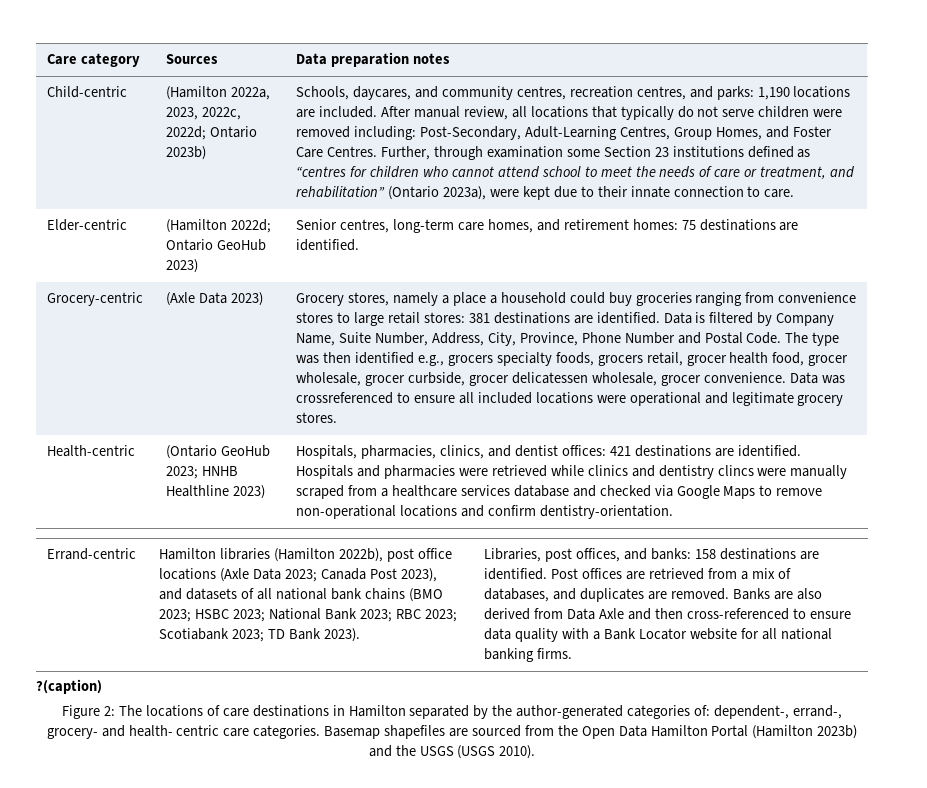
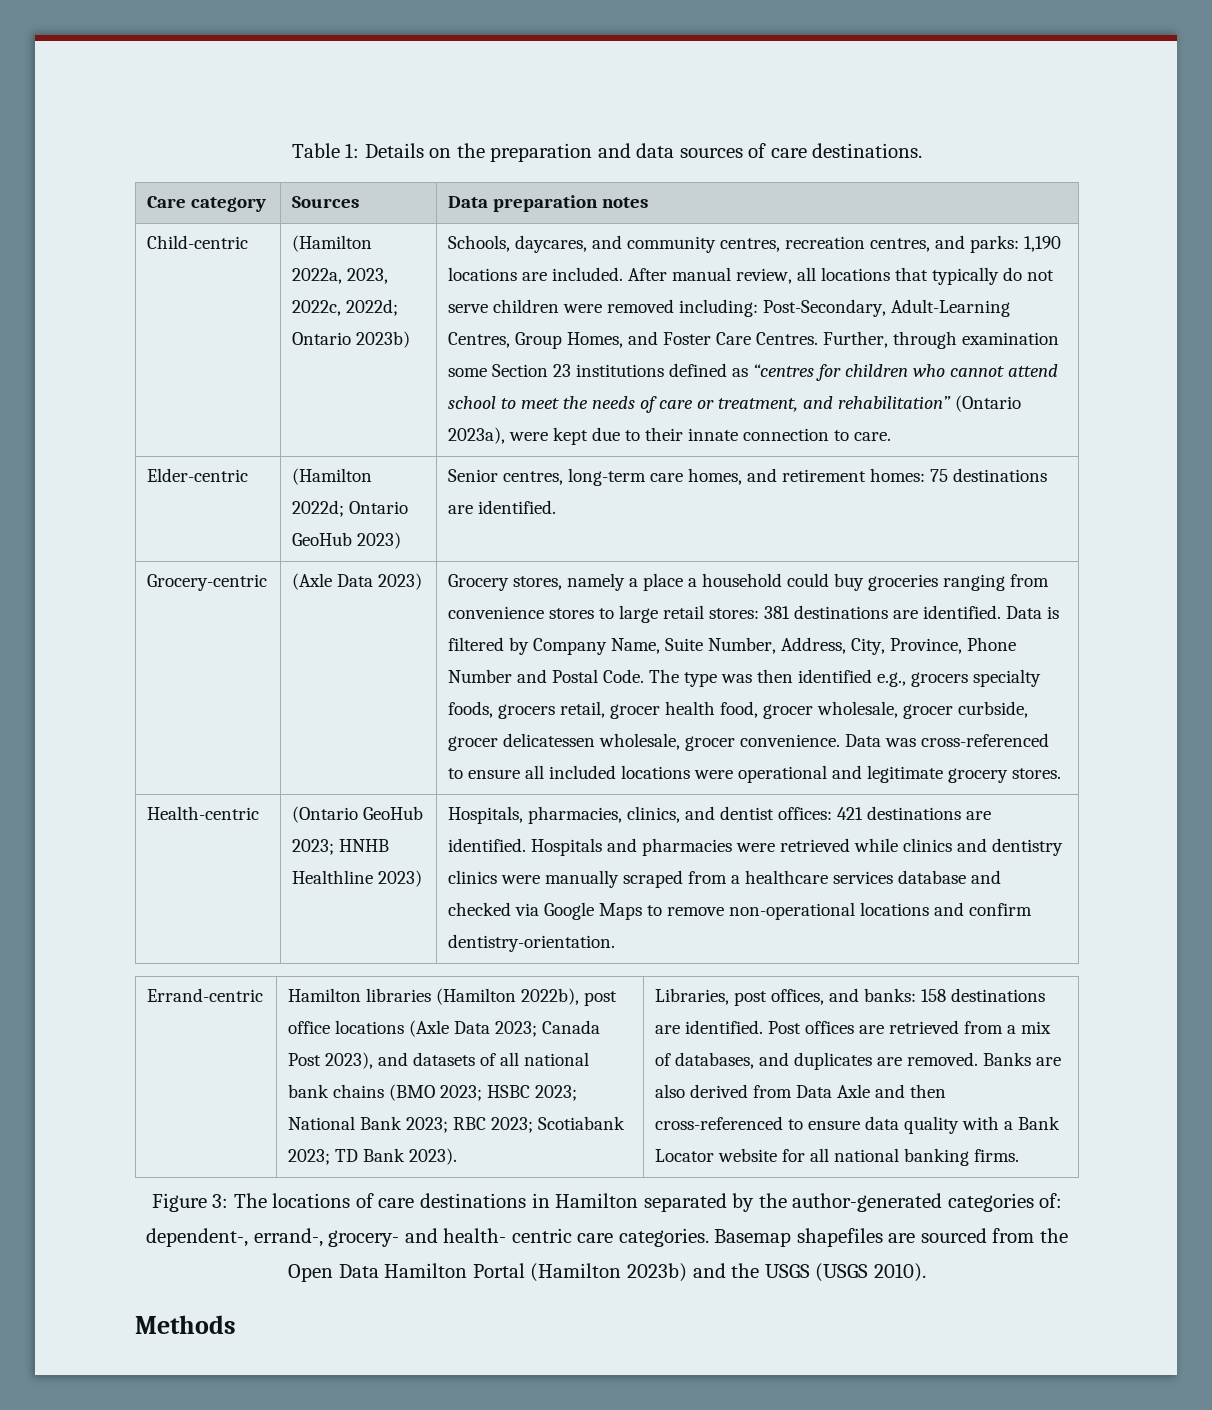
(47, 59) none -> [291,143,923,162] Table 1: Details on the preparation and data sources of care destinations. //
[296,392,394,404] crossreferenced -> [921,733,1050,747] cross-referenced
[717,465,754,476] clincs -> [448,870,498,884] clinics
[36,679,102,694] // ?(caption) -> (1020, 1155) none
[104,706,116,716] 2: -> [212,1194,229,1208] 3:
(536, 752) none -> [135,1315,236,1334] // Methods

